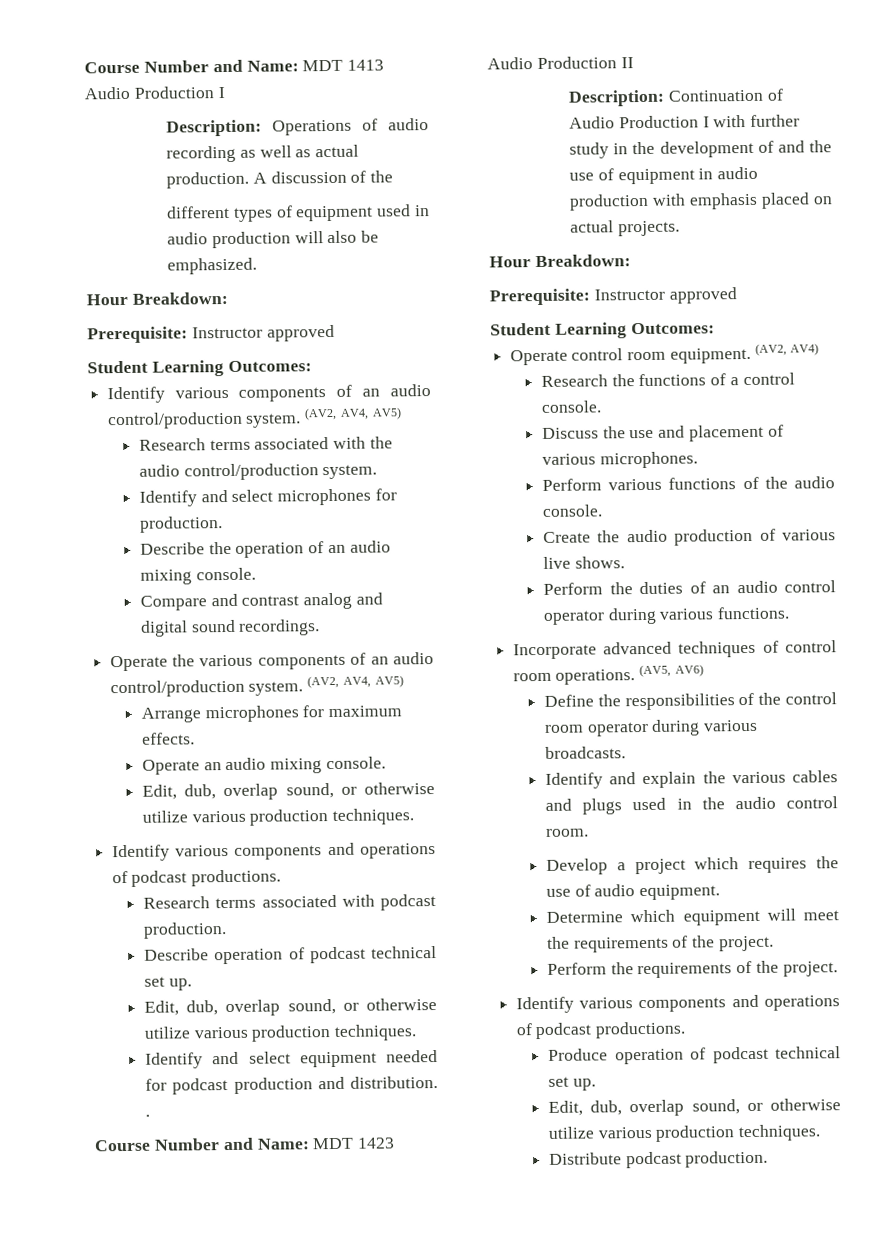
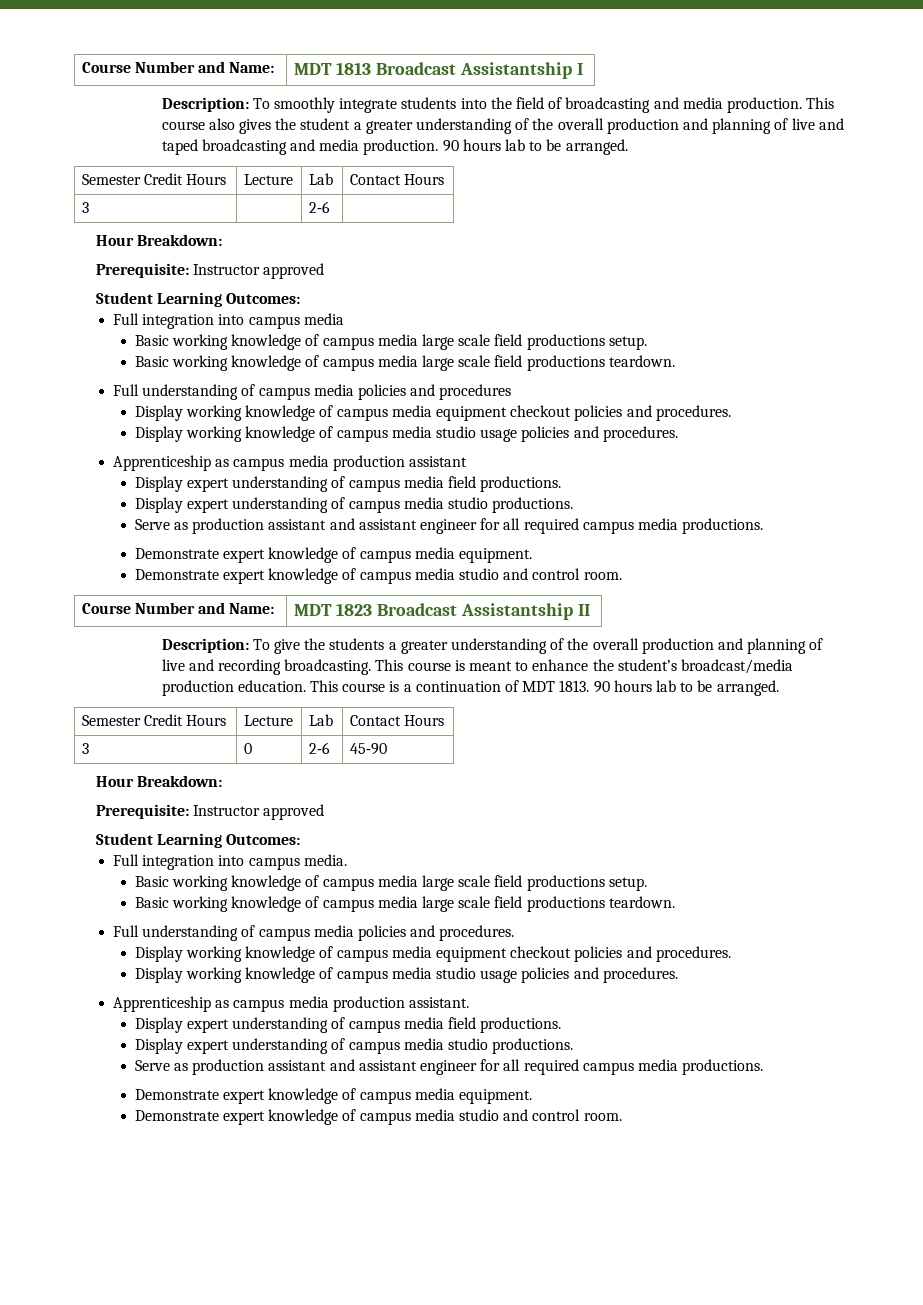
[84,59,385,74] [84,86,225,100] [166,118,429,137] [166,144,360,163] [166,170,394,189] [167,204,430,222] [167,230,380,249] [167,257,258,275] [86,291,229,306] [87,324,335,344] [87,360,312,377] [106,384,432,404] [106,407,402,430] [139,436,393,451] [139,463,378,481] [139,488,397,507] [139,516,224,533] [140,540,391,558] [140,567,256,585] [140,592,383,611] [140,619,321,637] [109,652,435,672] [109,675,404,698] [141,705,403,723] [142,732,196,745] [142,756,386,775] [142,782,436,801] [142,808,415,826] [111,842,436,862] [111,869,282,887] [143,894,437,911] [143,922,228,939] [144,945,438,965] [144,976,192,991] [144,997,438,1017] [144,1024,418,1042] [145,1049,439,1069] [145,1075,439,1095] [145,1114,151,1117] [94,1137,396,1152] [487,56,634,70] [568,88,784,107] [569,114,801,129] [569,140,832,159] [569,166,759,185] [569,192,833,211] [570,220,680,237] [489,254,632,268] [489,287,737,306] [490,322,715,339] [509,343,820,366] [541,372,795,387] [541,400,603,413] [542,424,784,442] [542,451,698,469] [542,476,835,491] [542,504,604,517] [543,528,836,546] [543,556,625,569] [543,580,836,595] [543,606,790,625] [512,640,837,660] [512,664,704,685] [544,692,837,711] [545,719,759,737] [545,746,627,759] [545,770,839,789] [545,796,838,815] [546,828,590,837] [546,856,839,875] [546,884,721,901] [546,908,840,926] [547,935,774,953] [547,960,838,979] [515,994,840,1014] [515,1021,687,1040] [548,1046,841,1065] [548,1076,596,1091] [548,1098,841,1117] [548,1124,822,1142] [549,1150,769,1169] Course Number and Name: MDT 1413 Audio Production I // Description: Operations of audio recording as well as actual production. A discussion of the // different types of equipment used in audio production will also be emphasized. // Hour Breakdown: // Prerequisite: Instructor approved // Student Learning Outcomes: // Identify various components of an audio control/production system. (AV2, AV4, AV5) // Research terms associated with the audio control/production system. // Identify and select microphones for production. // Describe the operation of an audio mixing console. // Compare and contrast analog and digital sound recordings. // Operate the various components of an audio control/production system. (AV2, AV4, AV5) // Arrange microphones for maximum effects. // Operate an audio mixing console. // Edit, dub, overlap sound, or otherwise utilize various production techniques. // Identify various components and operations of podcast productions. // Research terms associated with podcast production. // Describe operation of podcast technical set up. // Edit, dub, overlap sound, or otherwise utilize various production techniques. // Identify and select equipment needed for podcast production and distribution. . // Course Number and Name: MDT 1423 Audio Production II // Description: Continuation of Audio Production I with further study in the development of and the use of equipment in audio production with emphasis placed on actual projects. // Hour Breakdown: // Prerequisite: Instructor approved // Student Learning Outcomes: // Operate control room equipment. (AV2, AV4) // Research the functions of a control console. // Discuss the use and placement of various microphones. // Perform various functions of the audio console. // Create the audio production of various live shows. // Perform the duties of an audio control operator during various functions. // Incorporate advanced techniques of control room operations. (AV5, AV6) // Define the responsibilities of the control room operator during various broadcasts. // Identify and explain the various cables and plugs used in the audio control room. // Develop a project which requires the use of audio equipment. // Determine which equipment will meet the requirements of the project. // Perform the requirements of the project. // Identify various components and operations of podcast productions. // Produce operation of podcast technical set up. // Edit, dub, overlap sound, or otherwise utilize various production techniques. // Distribute podcast production. -> [81,61,275,73] [293,62,583,79] [161,97,835,113] [161,118,844,134] [161,139,628,155] [81,173,226,185] [243,174,293,185] [308,173,333,185] [349,174,444,185] [81,202,89,213] [308,201,330,213] [95,234,223,246] [95,263,325,279] [95,292,301,307] [112,313,344,329] [134,334,647,350] [134,355,675,371] [112,384,512,400] [134,405,731,421] [134,426,678,442] [112,455,467,471] [134,476,562,492] [134,497,574,513] [134,518,764,534] [134,547,533,563] [134,568,622,584] [81,602,275,614] [293,603,590,620] [161,638,824,654] [161,659,793,675] [161,680,779,696] [81,714,226,726] [243,715,293,726] [308,714,333,726] [349,715,444,726] [81,743,89,754] [243,743,252,754] [308,742,330,754] [349,743,387,755] [95,775,223,787] [95,804,325,820] [95,833,301,848] [112,854,347,870] [134,875,647,891] [134,896,675,912] [112,925,515,941] [134,946,731,962] [134,967,678,983] [112,996,469,1012] [134,1017,562,1033] [134,1038,574,1054] [134,1059,764,1075] [134,1088,533,1104] [134,1109,622,1125] Course Number and Name: | MDT 1813 Broadcast Assistantship I // Description: To smoothly integrate students into the field of broadcasting and media production. This course also gives the student a greater understanding of the overall production and planning of live and taped broadcasting and media production. 90 hours lab to be arranged. // Semester Credit Hours | Lecture | Lab | Contact Hours // 3 | | 2‐6 | // Hour Breakdown: // Prerequisite: Instructor approved // Student Learning Outcomes: // Full integration into campus media // Basic working knowledge of campus media large scale field productions setup. // Basic working knowledge of campus media large scale field productions teardown. // Full understanding of campus media policies and procedures // Display working knowledge of campus media equipment checkout policies and procedures. // Display working knowledge of campus media studio usage policies and procedures. // Apprenticeship as campus media production assistant // Display expert understanding of campus media field productions. // Display expert understanding of campus media studio productions. // Serve as production assistant and assistant engineer for all required campus media productions. // Demonstrate expert knowledge of campus media equipment. // Demonstrate expert knowledge of campus media studio and control room. // Course Number and Name: | MDT 1823 Broadcast Assistantship II // Description: To give the students a greater understanding of the overall production and planning of live and recording broadcasting. This course is meant to enhance the student’s broadcast/media production education. This course is a continuation of MDT 1813. 90 hours lab to be arranged. // Semester Credit Hours | Lecture | Lab | Contact Hours // 3 | 0 | 2‐6 | 45‐90 // Hour Breakdown: // Prerequisite: Instructor approved // Student Learning Outcomes: // Full integration into campus media. // Basic working knowledge of campus media large scale field productions setup. // Basic working knowledge of campus media large scale field productions teardown. // Full understanding of campus media policies and procedures. // Display working knowledge of campus media equipment checkout policies and procedures. // Display working knowledge of campus media studio usage policies and procedures. // Apprenticeship as campus media production assistant. // Display expert understanding of campus media field productions. // Display expert understanding of campus media studio productions. // Serve as production assistant and assistant engineer for all required campus media productions. // Demonstrate expert knowledge of campus media equipment. // Demonstrate expert knowledge of campus media studio and control room.

